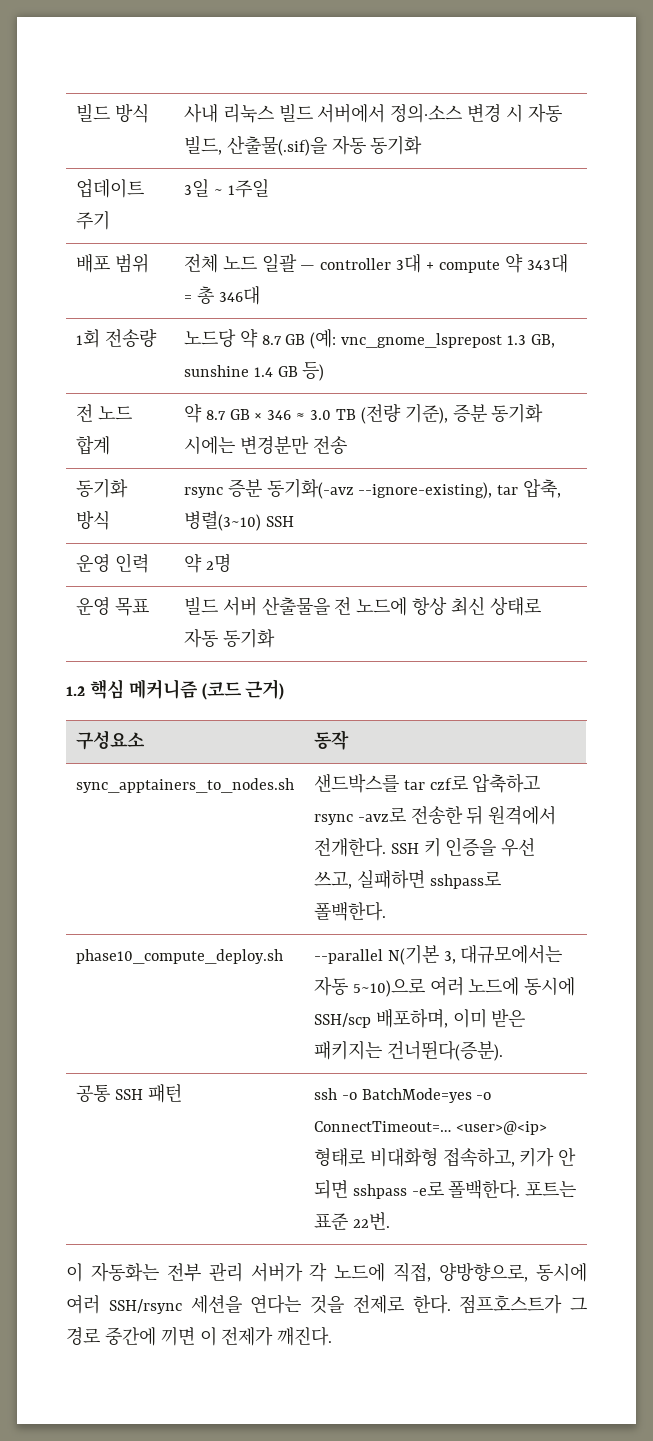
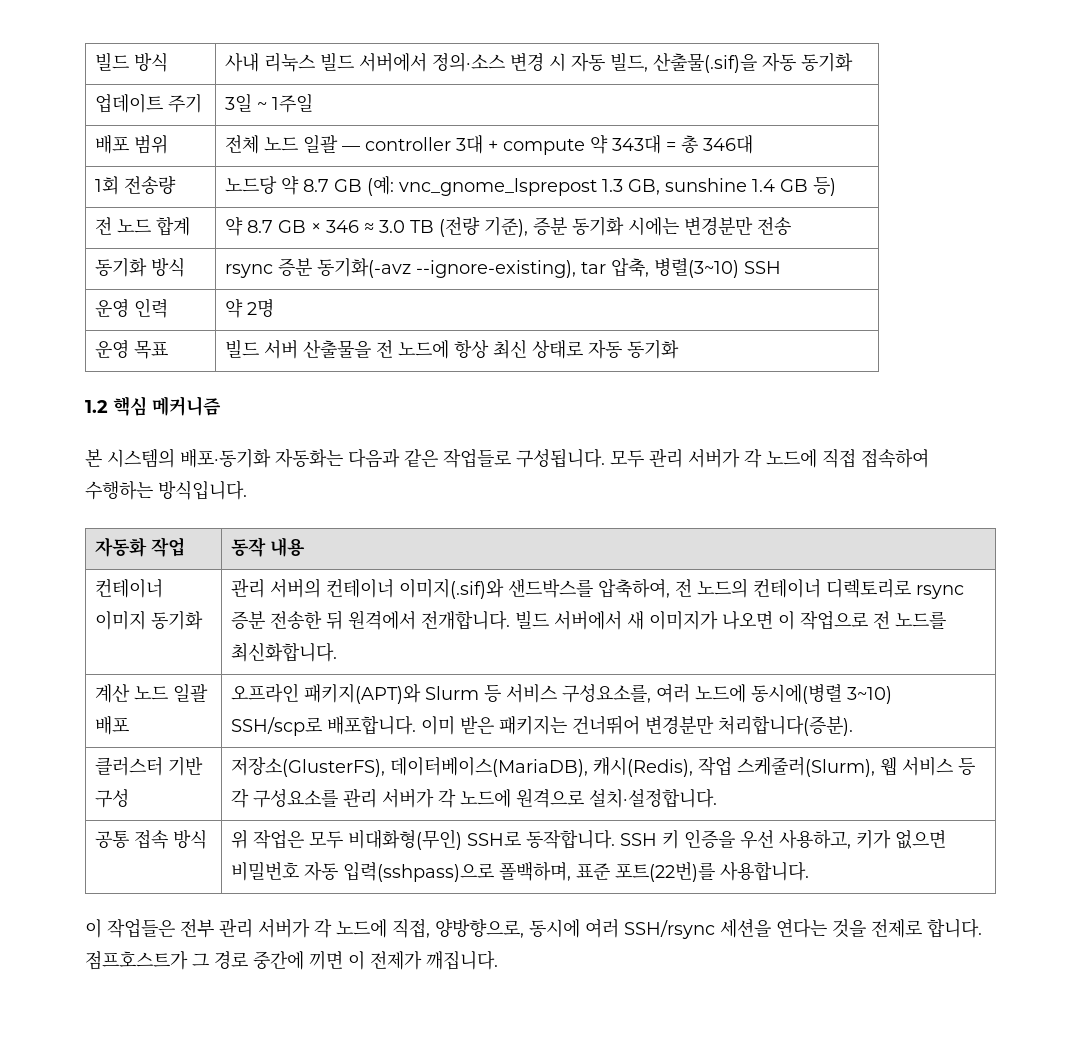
[201,679,285,700] [75,730,145,750] [313,730,349,750] [75,778,294,793] [313,774,541,793] [313,805,557,825] [313,837,536,857] [313,870,501,889] [313,901,386,921] [75,949,283,964] [313,945,563,965] [313,976,576,997] [313,1009,526,1028] [313,1040,503,1061] [75,1084,182,1103] [313,1088,492,1103] [313,1121,547,1135] [313,1147,577,1167] [313,1179,577,1199] [313,1212,390,1230] [66,1262,159,1282] (코드 근거) // 구성요소 | 동작 // sync_apptainers_to_nodes.sh | 샌드박스를 tar czf로 압축하고 rsync -avz로 전송한 뒤 원격에서 전개한다. SSH 키 인증을 우선 쓰고, 실패하면 sshpass로 폴백한다. // phase10_compute_deploy.sh | --parallel N(기본 3, 대규모에서는 자동 5~10)으로 여러 노드에 동시에 SSH/scp 배포하며, 이미 받은 패키지는 건너뛴다(증분). // 공통 SSH 패턴 | ssh -o BatchMode=yes -o ConnectTimeout=… <user>@<ip> 형태로 비대화형 접속하고, 키가 안 되면 sshpass -e로 폴백한다. 포트는 표준 22번. // 이 자동화는 -> [85,448,929,468] [85,480,247,500] [95,537,186,557] [231,537,306,557] [95,578,164,598] [95,610,204,630] [231,578,965,599] [231,610,947,630] [231,642,338,662] [95,684,209,703] [95,716,130,735] [231,683,893,704] [231,715,854,736] [95,756,204,776] [95,789,130,808] [231,756,976,777] [231,788,718,808] [95,829,208,849] [231,829,947,850] [231,861,810,882] [85,919,175,938] // 본 시스템의 배포·동기화 자동화는 다음과 같은 작업들로 구성됩니다. 모두 관리 서버가 각 노드에 직접 접속하여 수행하는 방식입니다. // 자동화 작업 | 동작 내용 // 컨테이너 이미지 동기화 | 관리 서버의 컨테이너 이미지(.sif)와 샌드박스를 압축하여, 전 노드의 컨테이너 디렉토리로 rsync 증분 전송한 뒤 원격에서 전개합니다. 빌드 서버에서 새 이미지가 나오면 이 작업으로 전 노드를 최신화합니다. // 계산 노드 일괄 배포 | 오프라인 패키지(APT)와 Slurm 등 서비스 구성요소를, 여러 노드에 동시에(병렬 3~10) SSH/scp로 배포합니다. 이미 받은 패키지는 건너뛰어 변경분만 처리합니다(증분). // 클러스터 기반 구성 | 저장소(GlusterFS), 데이터베이스(MariaDB), 캐시(Redis), 작업 스케줄러(Slurm), 웹 서비스 등 각 구성요소를 관리 서버가 각 노드에 원격으로 설치·설정합니다. // 공통 접속 방식 | 위 작업은 모두 비대화형(무인) SSH로 동작합니다. SSH 키 인증을 우선 사용하고, 키가 없으면 비밀번호 자동 입력(sshpass)으로 폴백하며, 표준 포트(22번)를 사용합니다. // 이 작업들은
[412,1294,451,1314] 한다. -> [927,918,982,938] 합니다.
[277,1326,333,1346] 깨진다. -> [426,950,498,970] 깨집니다.

